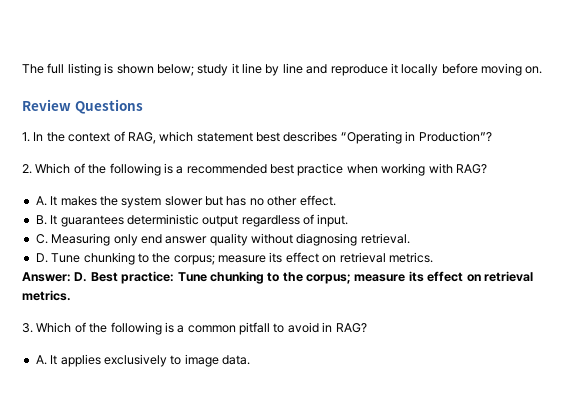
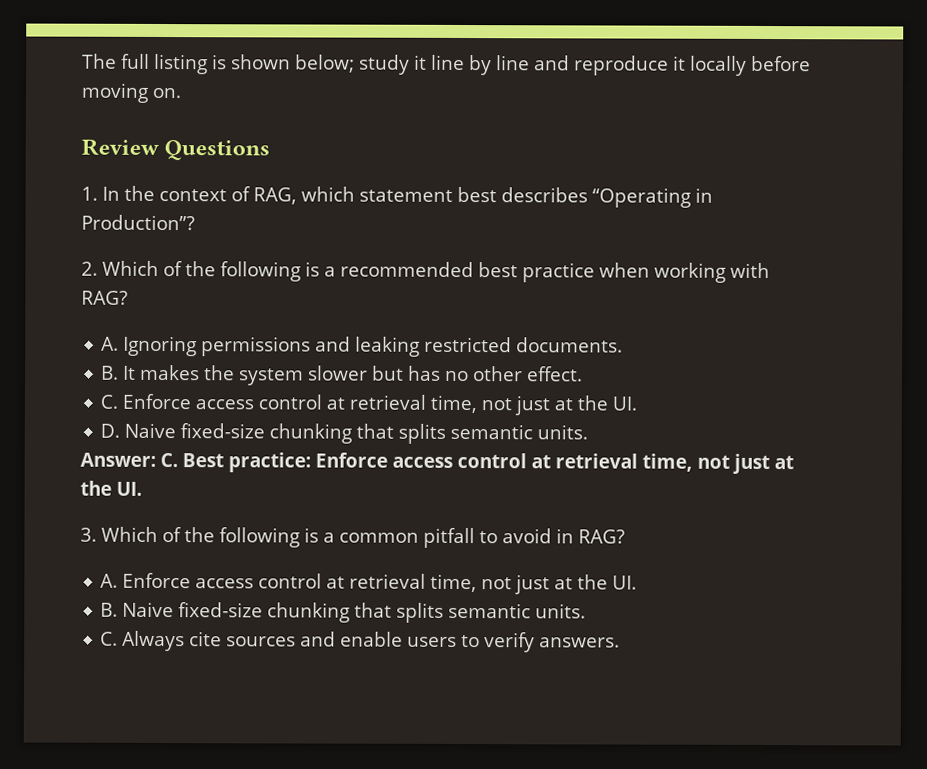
(47, 201) none -> [123,335,624,357] [101,365,120,380] Ignoring permissions and leaking restricted documents. // B.
[35,214,349,227] [35,233,410,246] [35,252,433,265] B. It guarantees deterministic output regardless of input. // C. Measuring only end answer quality without diagnosing retrieval. // D. Tune chunking to the corpus; measure its effect on retrieval metrics. -> [100,393,638,416] [100,422,589,444] C. Enforce access control at retrieval time, not just at the UI. // D. Naive fixed-size chunking that splits semantic units.
[74,272,88,282] D. -> [160,452,178,468] C.
[177,271,533,284] [22,290,71,301] Tune chunking to the corpus; measure its effect on retrieval metrics. -> [315,452,794,475] [80,480,142,496] Enforce access control at retrieval time, not just at the UI.
[50,354,250,367] It applies exclusively to image data. -> [122,572,638,595] [100,601,587,623] [100,630,621,653] Enforce access control at retrieval time, not just at the UI. // B. Naive fixed-size chunking that splits semantic units. // C. Always cite sources and enable users to verify answers.

